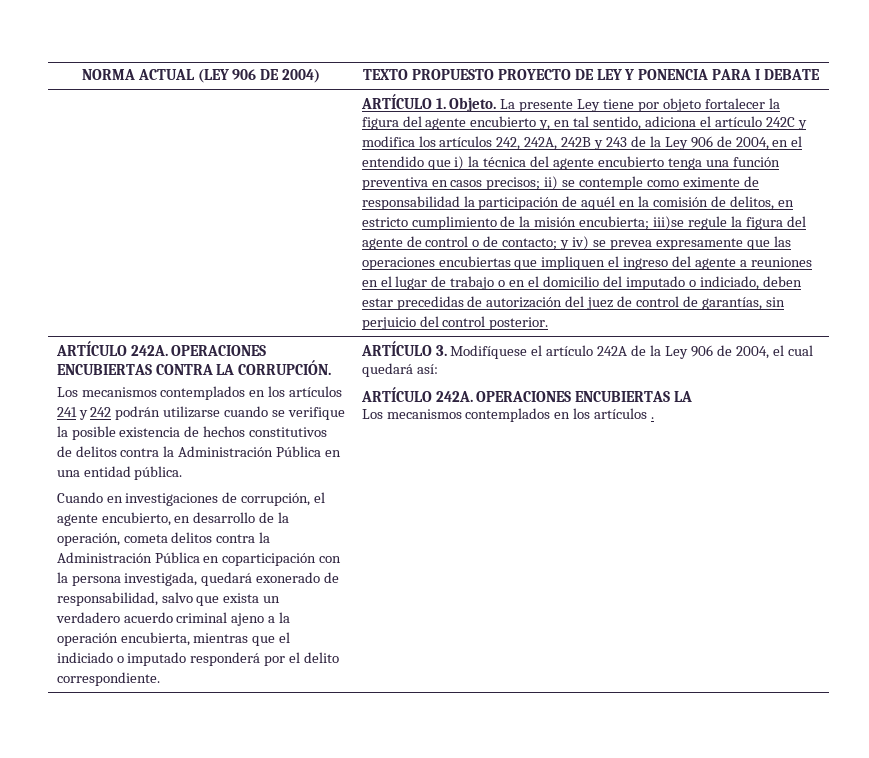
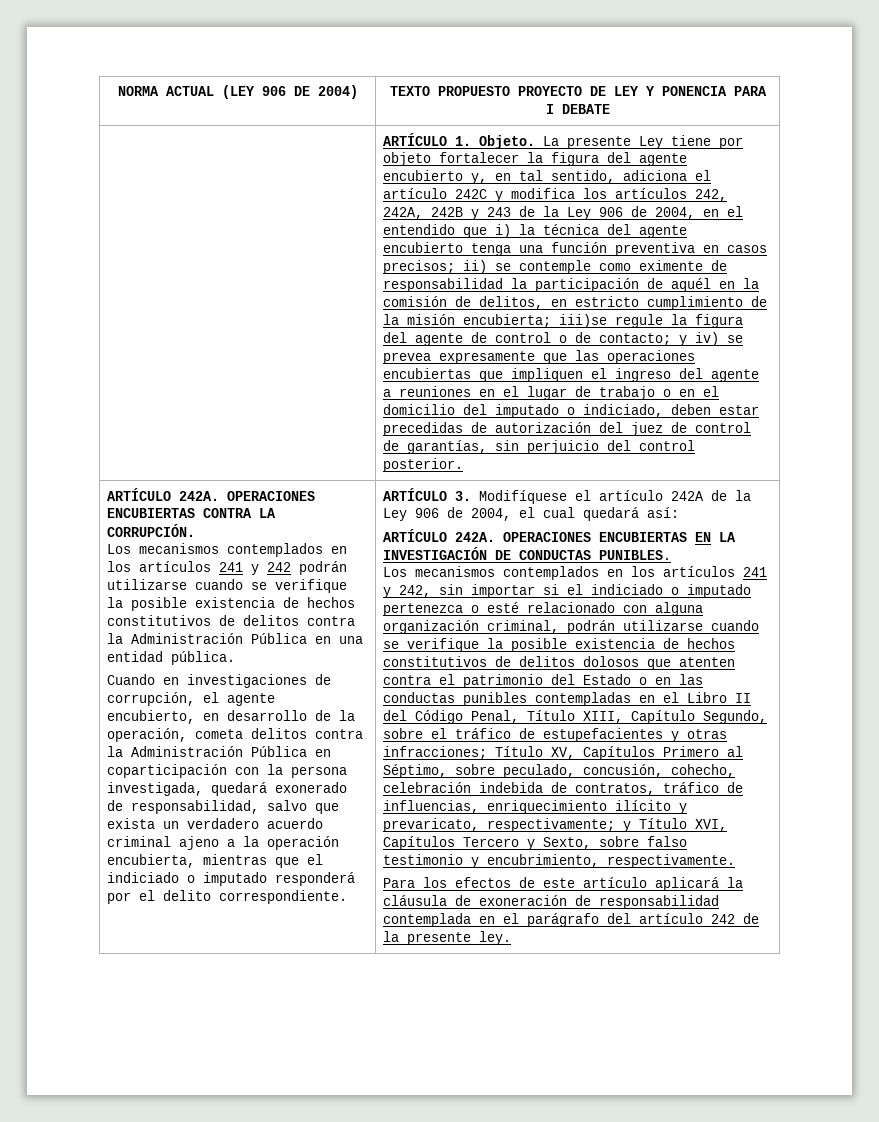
[674,391,693,402] [361,408,655,422] LA // Los mecanismos contemplados en los artículos . -> [694,532,736,542] [382,547,671,560] [382,566,767,580] [382,584,751,598] [382,602,703,616] [382,620,759,634] [382,638,735,652] [382,656,735,670] [382,674,703,688] [382,692,751,706] [382,710,767,724] [382,728,727,742] [382,746,743,760] [382,764,735,778] [382,782,743,796] [382,800,687,814] [382,818,727,832] [382,836,687,850] [382,854,735,868] [382,877,743,891] [382,895,719,909] [382,913,759,927] [382,931,511,945] EN LA INVESTIGACIÓN DE CONDUCTAS PUNIBLES. // Los mecanismos contemplados en los artículos 241 y 242, sin importar si el indiciado o imputado pertenezca o esté relacionado con alguna organización criminal, podrán utilizarse cuando se verifique la posible existencia de hechos constitutivos de delitos dolosos que atenten contra el patrimonio del Estado o en las conductas punibles contempladas en el Libro II del Código Penal, Título XIII, Capítulo Segundo, sobre el tráfico de estupefacientes y otras infracciones; Título XV, Capítulos Primero al Séptimo, sobre peculado, concusión, cohecho, celebración indebida de contratos, tráfico de influencias, enriquecimiento ilícito y prevaricato, respectivamente; y Título XVI, Capítulos Tercero y Sexto, sobre falso testimonio y encubrimiento, respectivamente. // Para los efectos de este artículo aplicará la cláusula de exoneración de responsabilidad contemplada en el parágrafo del artículo 242 de la presente ley.

